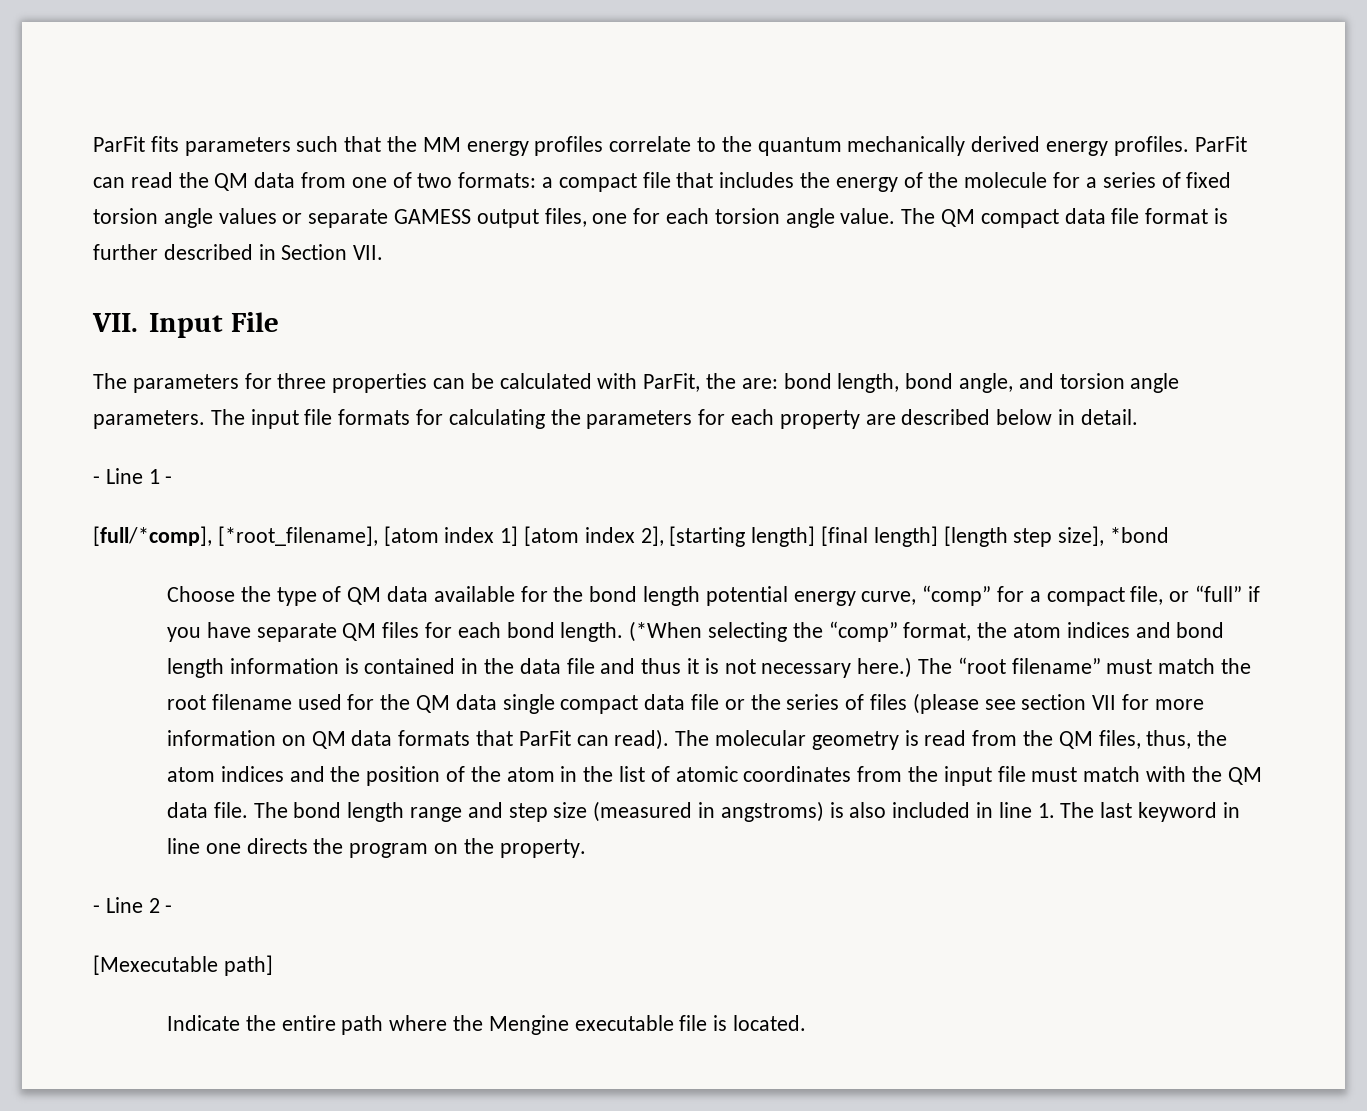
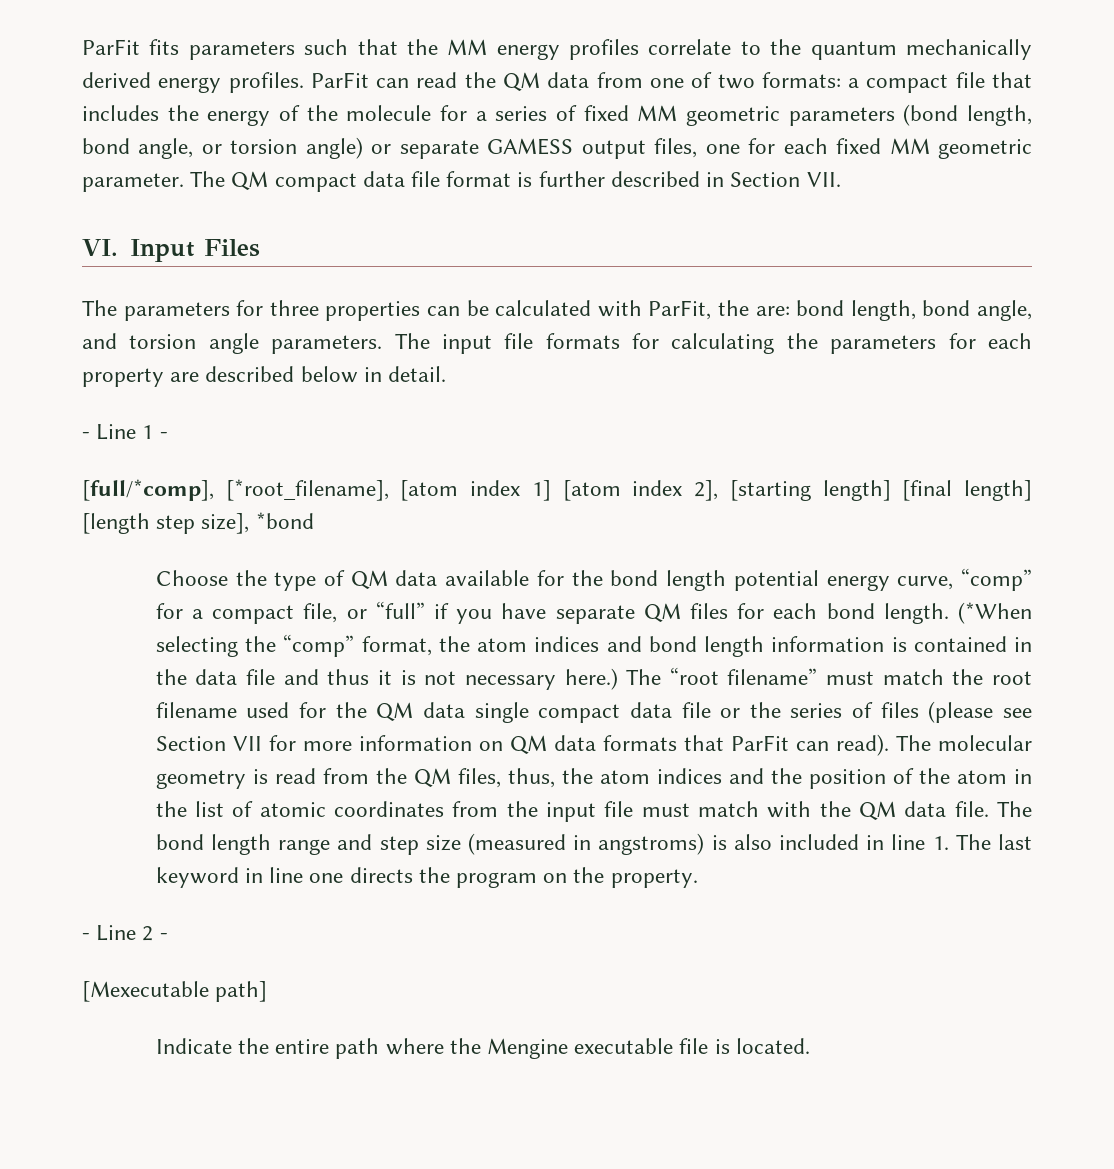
[93,208,277,228] torsion angle values -> [637,104,1032,126] [82,137,363,159] MM geometric parameters (bond length, bond angle, or torsion angle)
[714,208,896,228] torsion angle value. -> [836,138,1032,159] [82,173,184,192] fixed MM geometric parameter.
[92,312,279,338] VII. Input File -> [82,239,260,262] VI. Input Files
[1021,694,1087,710] section -> [155,736,226,751] Section

